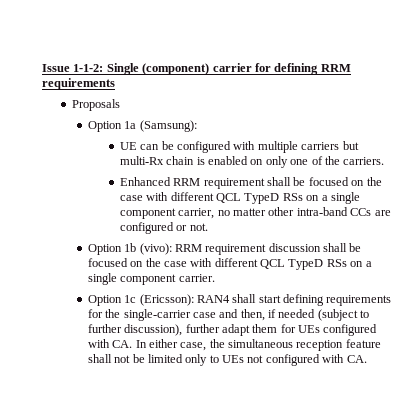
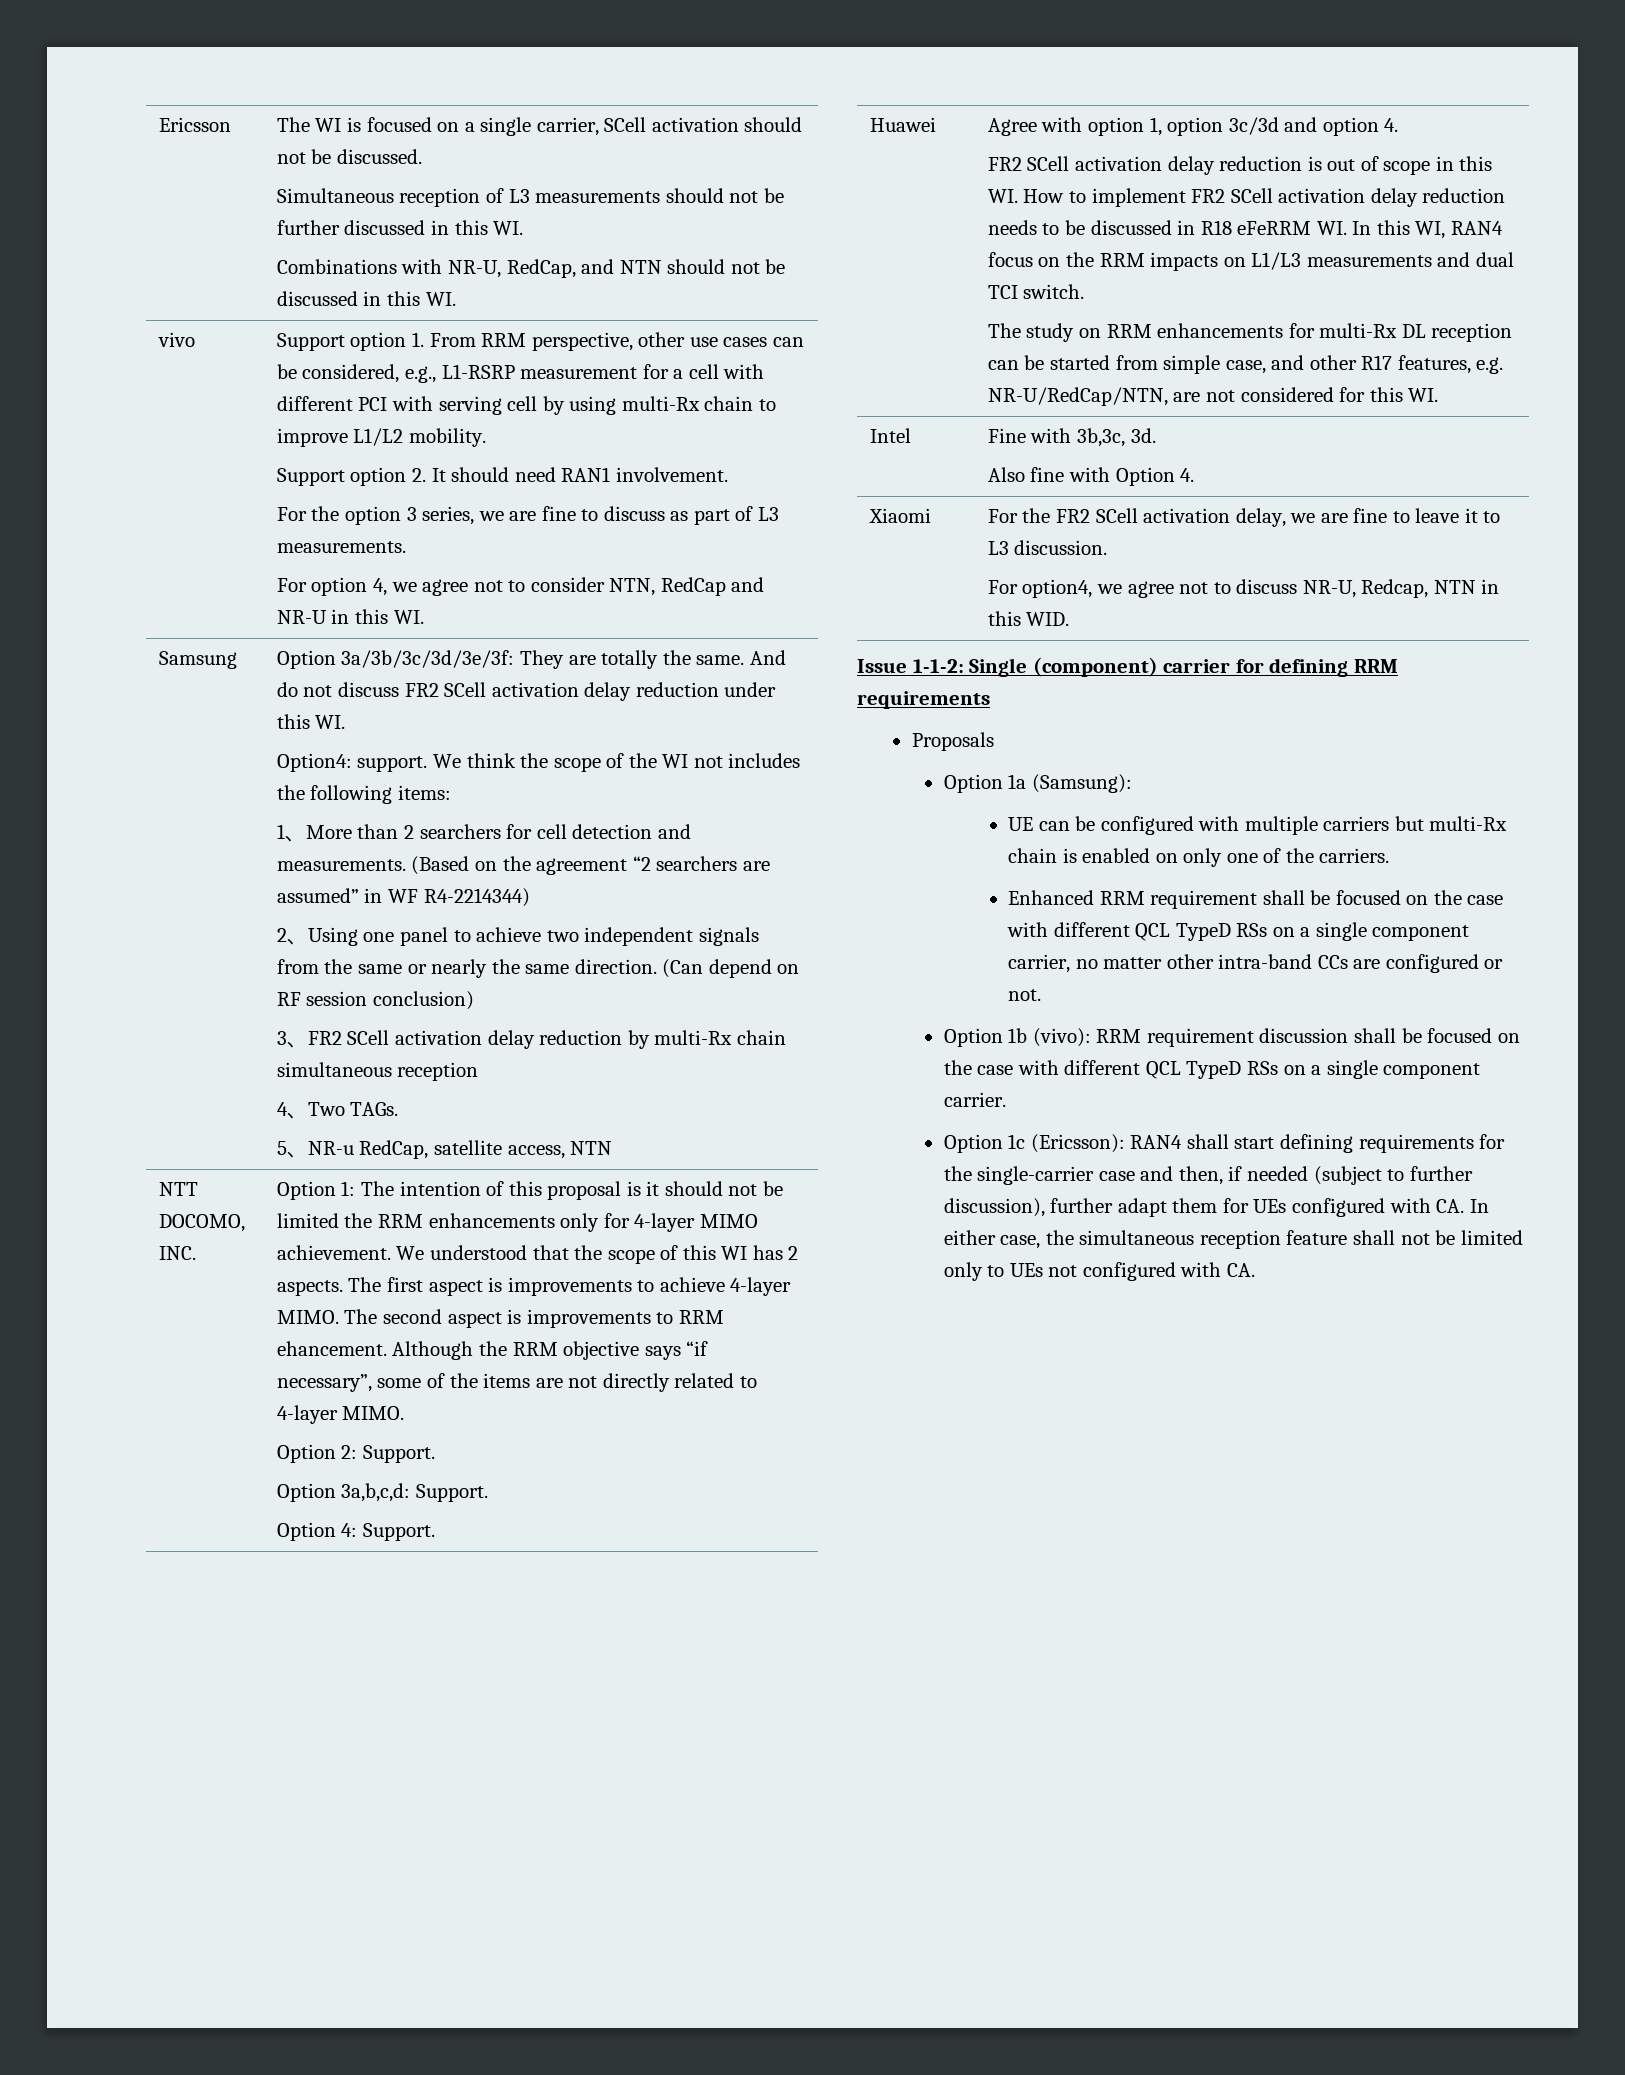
(42, 68) none -> [158,117,231,132] [276,117,803,136] [276,149,422,164] [276,188,784,207] [276,220,524,235] [276,259,786,278] [276,291,456,306] [157,332,195,347] [276,332,804,351] [276,364,765,383] [276,396,776,415] [276,428,486,447] [276,467,728,486] [276,506,779,525] [276,541,406,553] [276,577,765,596] [276,609,424,624] [158,651,237,669] [276,650,786,669] [276,682,777,701] [276,714,346,729] [276,753,801,772] [276,785,451,804] [276,824,691,842] [276,856,770,875] [276,888,530,907] [276,927,759,946] [276,959,800,978] [276,991,474,1010] [276,1030,786,1049] [276,1062,479,1081] [276,1102,399,1119] [276,1140,613,1159] [158,1182,198,1196] [158,1214,245,1232] [158,1246,196,1260] [276,1181,783,1200] [276,1213,758,1232] [276,1245,799,1264] [276,1277,792,1296] [276,1309,724,1328] [276,1341,709,1360] [276,1373,757,1392] [276,1405,405,1424] [276,1444,435,1463] [276,1483,488,1502] [276,1522,435,1541] [869,117,936,132] [987,117,1399,136] [987,156,1493,175] [987,188,1506,207] [987,220,1503,239] [987,252,1514,271] [987,284,1085,299] [987,323,1513,342] [987,355,1504,374] [987,387,1439,406] [869,428,911,443] [987,428,1156,447] [987,467,1195,486] [868,508,931,523] [987,508,1501,527] [987,540,1108,555] [987,579,1500,598] [987,611,1070,626] Ericsson | The WI is focused on a single carrier, SCell activation should not be discussed. // Simultaneous reception of L3 measurements should not be further discussed in this WI. // Combinations with NR-U, RedCap, and NTN should not be discussed in this WI. // vivo | Support option 1. From RRM perspective, other use cases can be considered, e.g., L1-RSRP measurement for a cell with different PCI with serving cell by using multi-Rx chain to improve L1/L2 mobility. // Support option 2. It should need RAN1 involvement. // For the option 3 series, we are fine to discuss as part of L3 measurements. // For option 4, we agree not to consider NTN, RedCap and NR-U in this WI. // Samsung | Option 3a/3b/3c/3d/3e/3f: They are totally the same. And do not discuss FR2 SCell activation delay reduction under this WI. // Option4: support. We think the scope of the WI not includes the following items: // 1、More than 2 searchers for cell detection and measurements. (Based on the agreement “2 searchers are assumed” in WF R4-2214344) // 2、Using one panel to achieve two independent signals from the same or nearly the same direction. (Can depend on RF session conclusion) // 3、FR2 SCell activation delay reduction by multi-Rx chain simultaneous reception // 4、Two TAGs. // 5、NR-u RedCap, satellite access, NTN // NTT DOCOMO, INC. | Option 1: The intention of this proposal is it should not be limited the RRM enhancements only for 4-layer MIMO achievement. We understood that the scope of this WI has 2 aspects. The first aspect is improvements to achieve 4-layer MIMO. The second aspect is improvements to RRM ehancement. Although the RRM objective says “if necessary”, some of the items are not directly related to 4-layer MIMO. // Option 2: Support. // Option 3a,b,c,d: Support. // Option 4: Support. // Huawei | Agree with option 1, option 3c/3d and option 4. // FR2 SCell activation delay reduction is out of scope in this WI. How to implement FR2 SCell activation delay reduction needs to be discussed in R18 eFeRRM WI. In this WI, RAN4 focus on the RRM impacts on L1/L3 measurements and dual TCI switch. // The study on RRM enhancements for multi-Rx DL reception can be started from simple case, and other R17 features, e.g. NR-U/RedCap/NTN, are not considered for this WI. // Intel | Fine with 3b,3c, 3d. // Also fine with Option 4. // Xiaomi | For the FR2 SCell activation delay, we are fine to leave it to L3 discussion. // For option4, we agree not to discuss NR-U, Redcap, NTN in this WID. //

